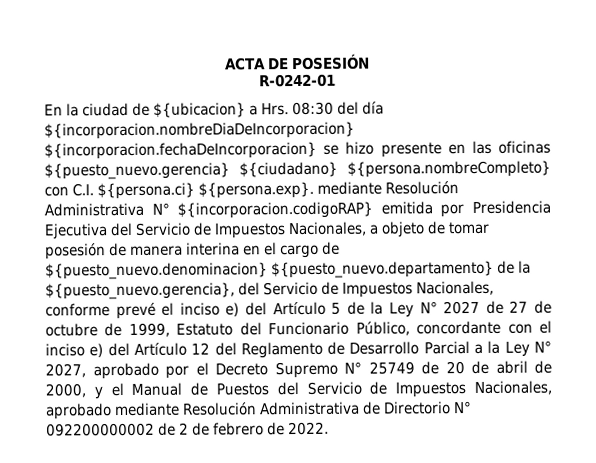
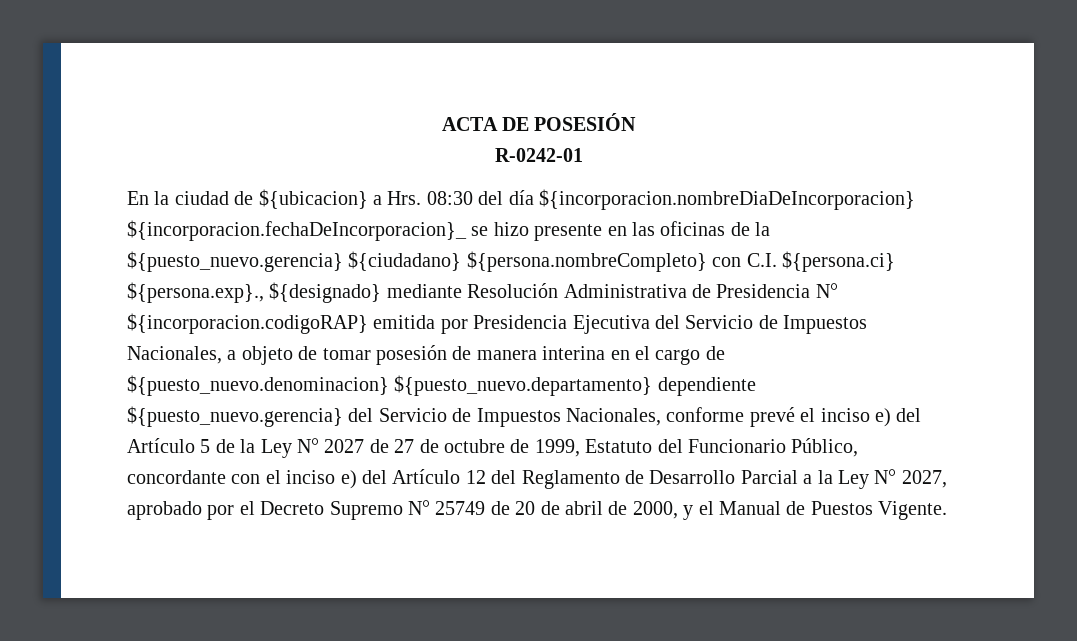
[44,141,317,160] ${incorporacion.fechaDeIncorporacion} -> [127,220,467,241] ${incorporacion.fechaDeIncorporacion}_
(552, 147) none -> [730,222,771,236] de la
[198,181,460,199] [44,202,144,217] ${persona.exp}. mediante Resolución Administrativa -> [127,282,811,303] ${persona.exp}., ${designado} mediante Resolución Administrativa de Presidencia
[497,260,532,274] [45,282,235,300] de la ${puesto_nuevo.gerencia}, -> [657,377,756,396] [127,406,343,427] dependiente ${puesto_nuevo.gerencia}
[276,380,552,398] [45,401,473,420] [46,421,330,437] del Servicio de Impuestos Nacionales, aprobado mediante Resolución Administrativa de Directorio N° 092200000002 de 2 de febrero de 2022. -> [878,501,948,520] Vigente.

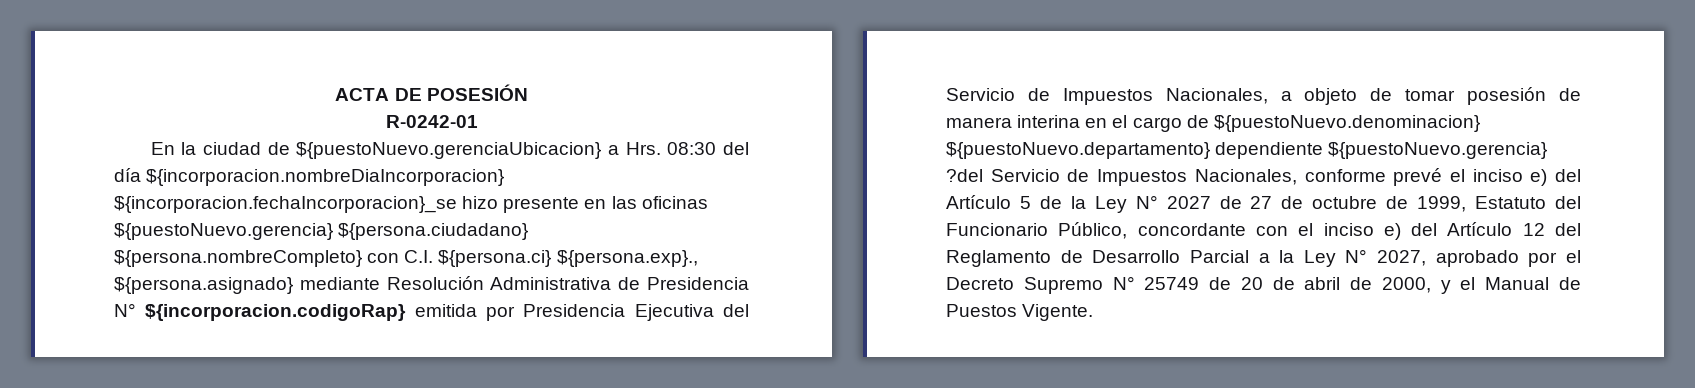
[258,189,368,209] ${ubicacion} -> [296,142,602,159] ${puestoNuevo.gerenciaUbicacion}
[538,189,915,210] [127,220,489,241] ${incorporacion.nombreDiaDeIncorporacion} ${incorporacion.fechaDeIncorporacion}_ se -> [146,169,505,186] [114,196,457,213] ${incorporacion.nombreDiaIncorporacion} ${incorporacion.fechaIncorporacion}_se
[730,222,771,236] [127,251,462,272] de la ${puesto_nuevo.gerencia} ${ciudadano} -> [114,223,529,240] ${puestoNuevo.gerencia} ${persona.ciudadano}
[269,282,382,303] ${designado} -> [114,277,293,294] ${persona.asignado}
[127,313,368,334] ${incorporacion.codigoRAP} -> [145,304,407,321] ${incorporacion.codigoRap}
[127,375,756,396] [127,406,374,427] ${puesto_nuevo.denominacion} ${puesto_nuevo.departamento} dependiente ${puesto_nuevo.gerencia} del -> [1213,115,1480,132] [946,142,1548,159] [946,169,983,182] ${puestoNuevo.denominacion} ${puestoNuevo.departamento} dependiente ${puestoNuevo.gerencia} ?del

